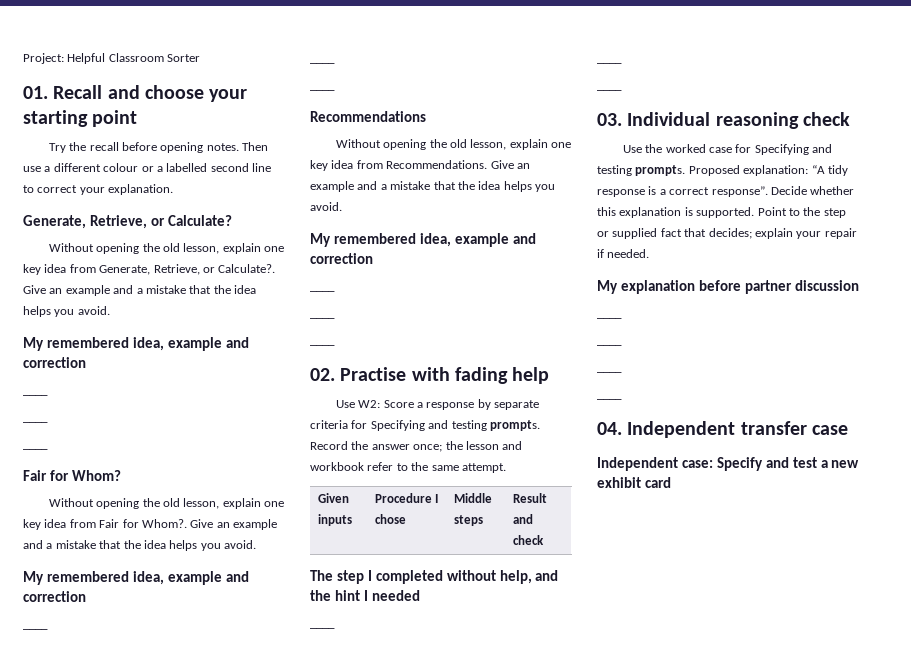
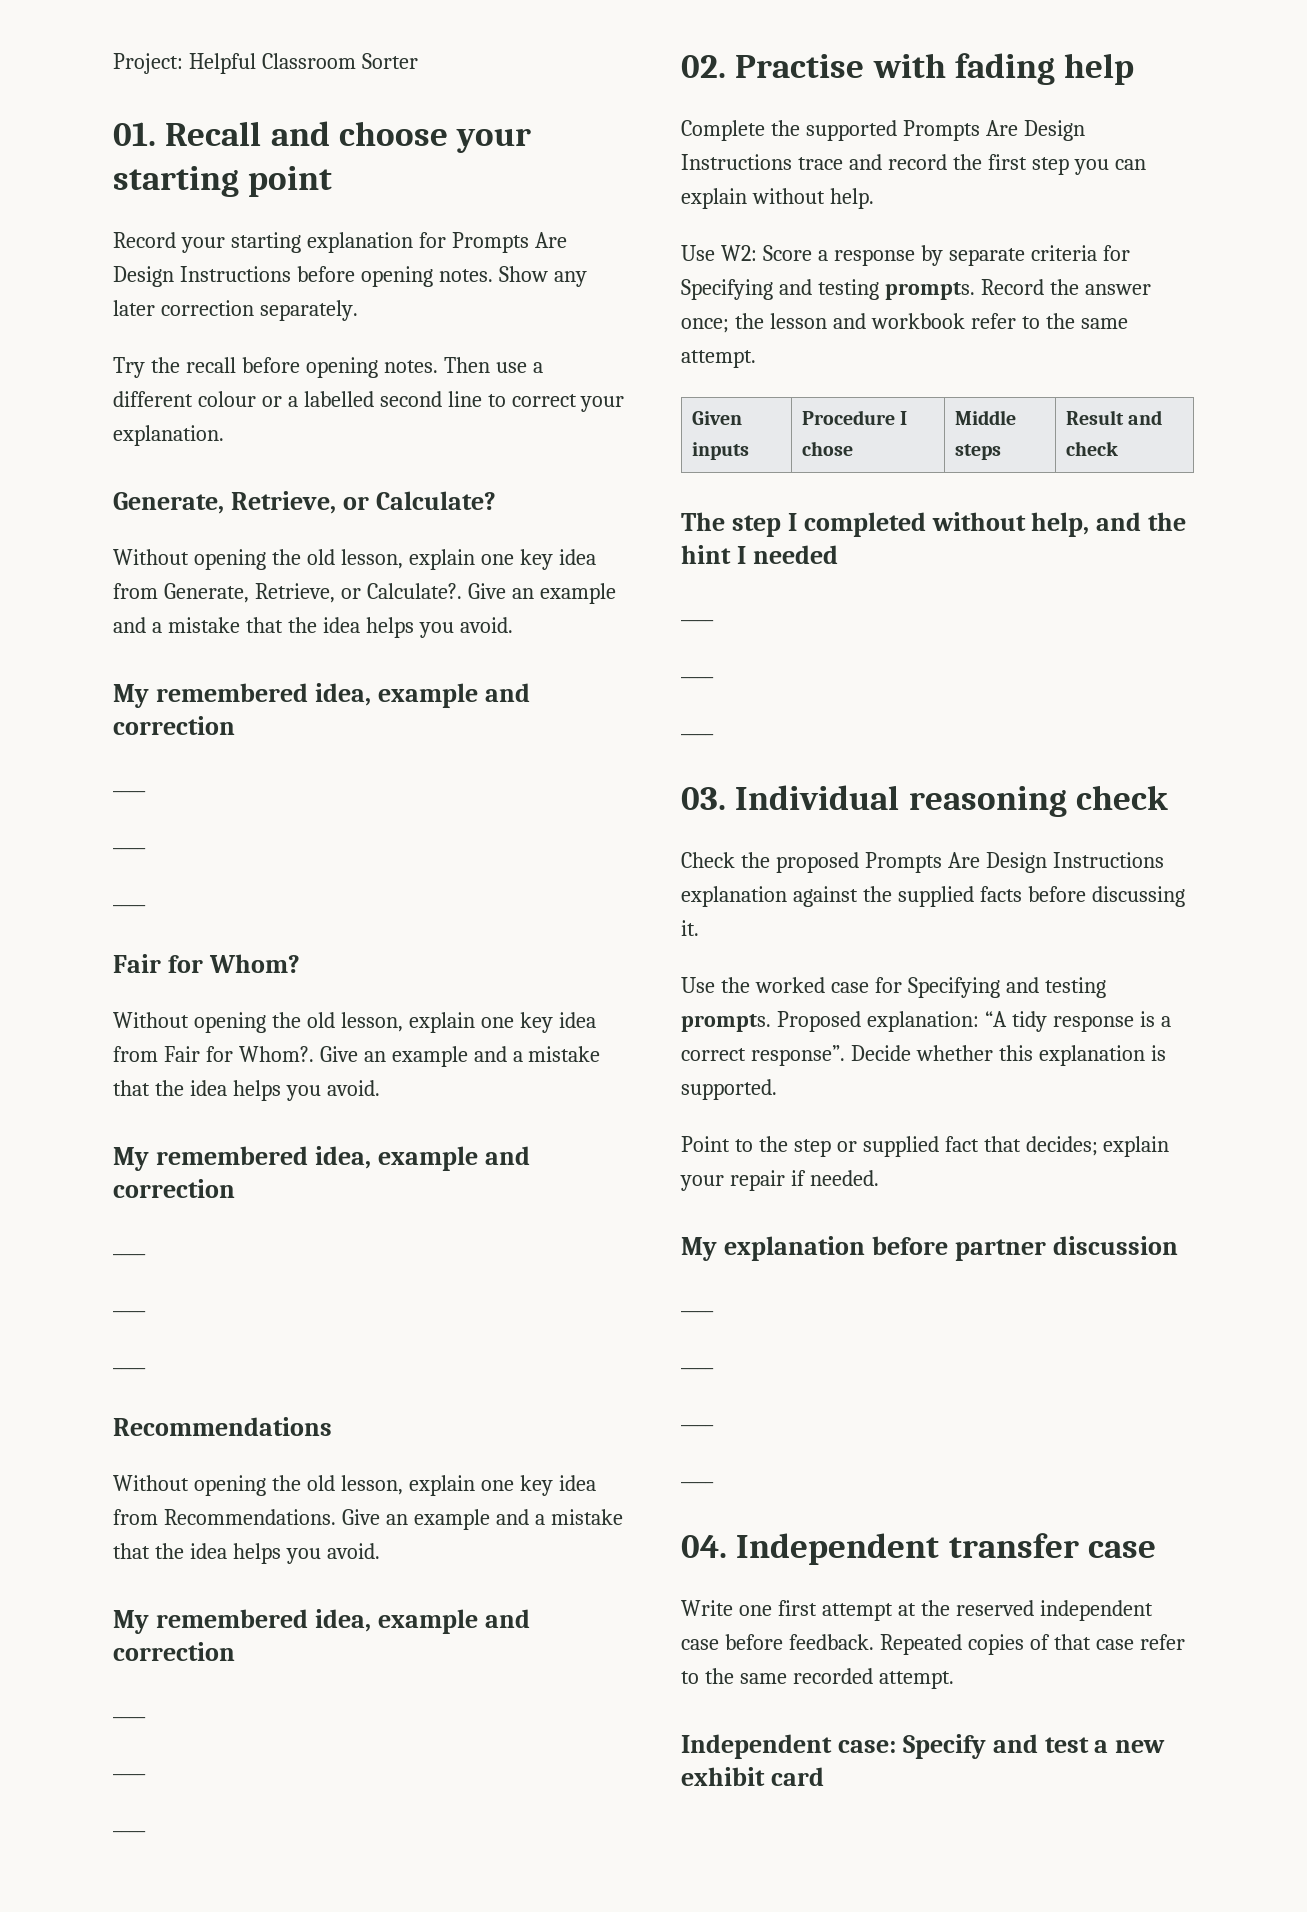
(138, 118) none -> [113,232,567,253] [113,266,587,287] [113,300,358,321] // Record your starting explanation for Prompts Are Design Instructions before opening notes. Show any later correction separately.
(550, 375) none -> [681,120,1085,141] [681,154,1146,175] [681,188,874,209] // Complete the supported Prompts Are Design Instructions trace and record the first step you can explain without help.
(850, 119) none -> [681,852,1164,873] [681,886,1185,907] [681,920,699,936] // Check the proposed Prompts Are Design Instructions explanation against the supplied facts before discussing it.
(755, 212) none -> (777, 1089) //
(848, 430) none -> [681,1600,1153,1621] [681,1634,1185,1655] [681,1668,954,1689] // Write one first attempt at the reserved independent case before feedback. Repeated copies of that case refer to the same recorded attempt.

